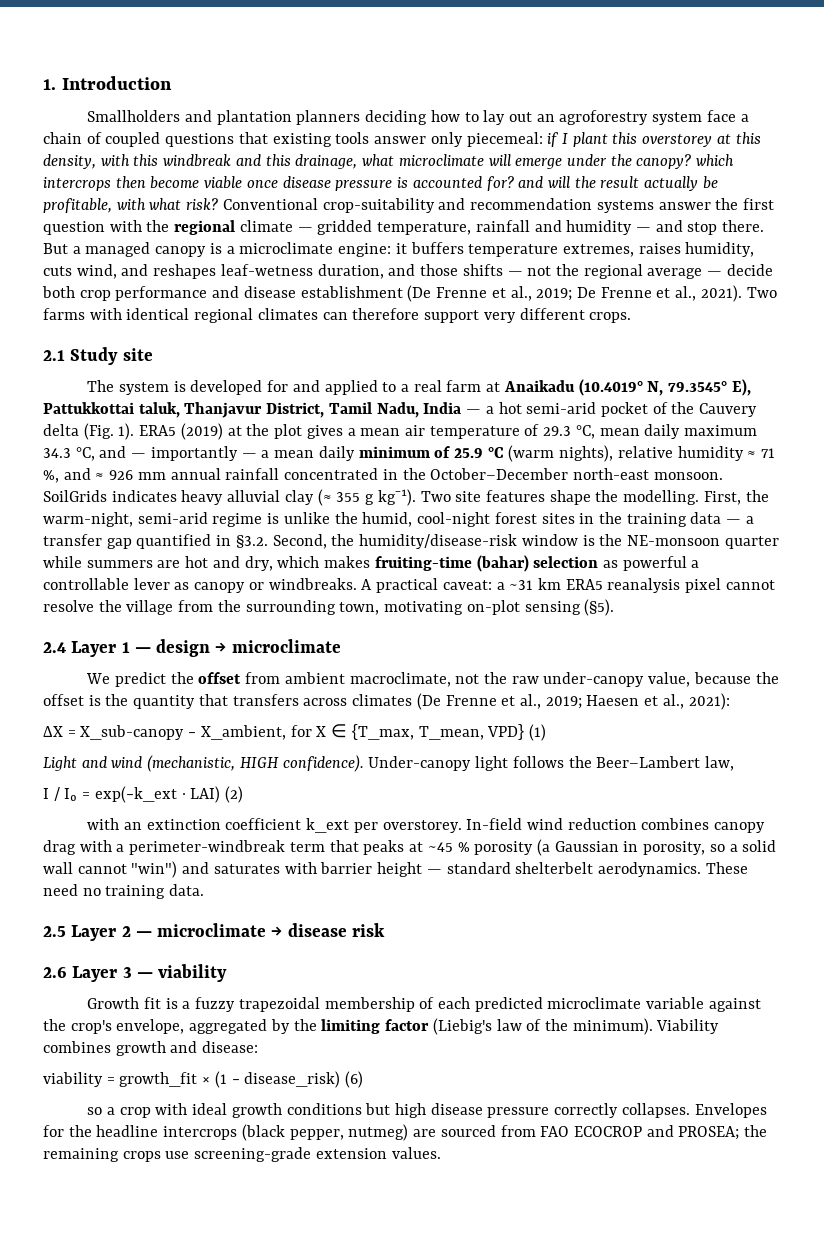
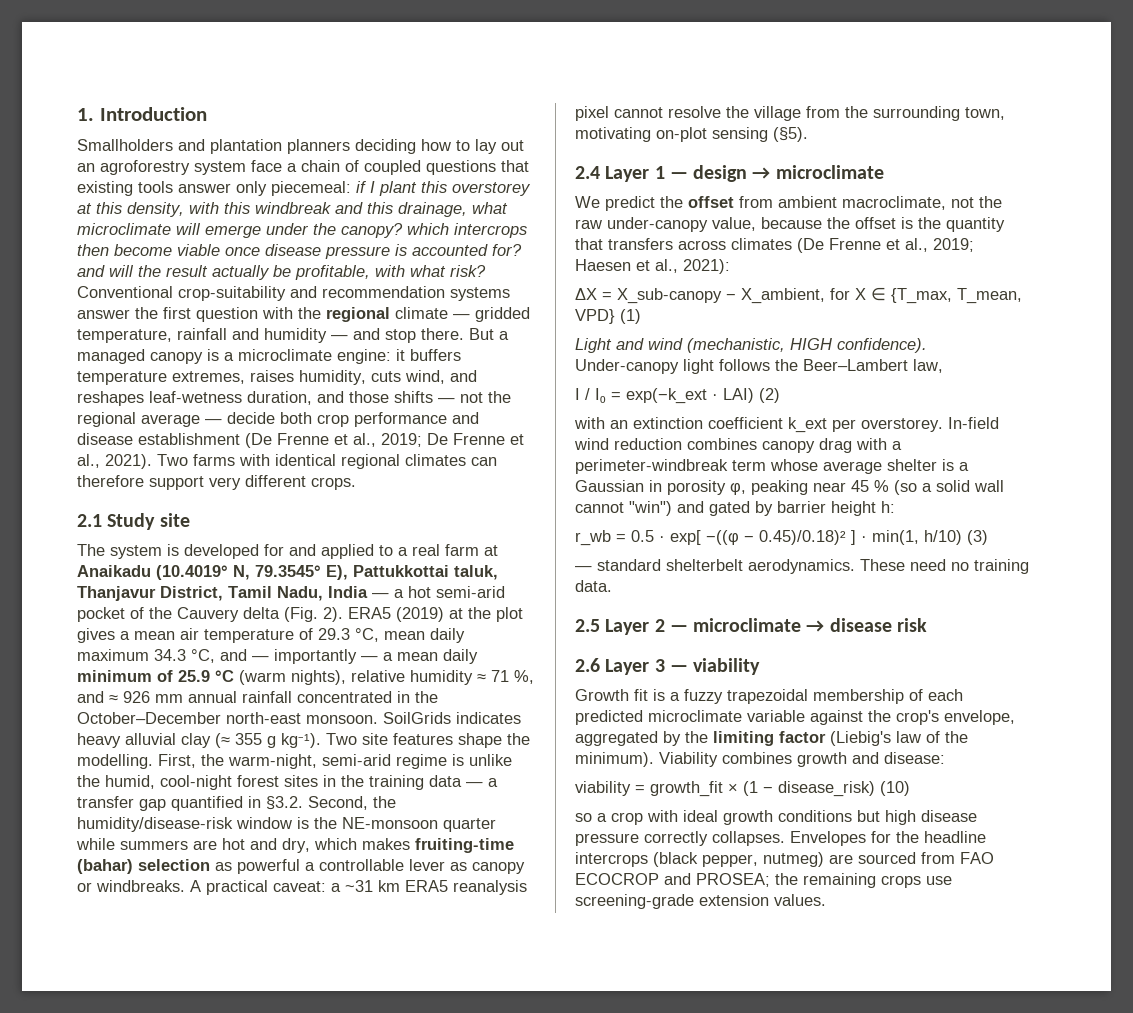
[118,423,135,440] 1). -> [323,607,343,622] 2).
[329,839,725,856] that peaks at ~45 % porosity (a Gaussian in porosity, so -> [770,459,969,474] [575,480,917,495] whose average shelter is a Gaussian in porosity φ, peaking near 45 % (so
[213,862,423,877] saturates with barrier height -> [709,501,895,516] [575,530,988,546] gated by barrier height h: // r_wb = 0.5 · exp[ −((φ − 0.45)/0.18)² ] · min(1, h/10) (3) //
[345,1071,364,1088] (6) -> [880,781,910,796] (10)

